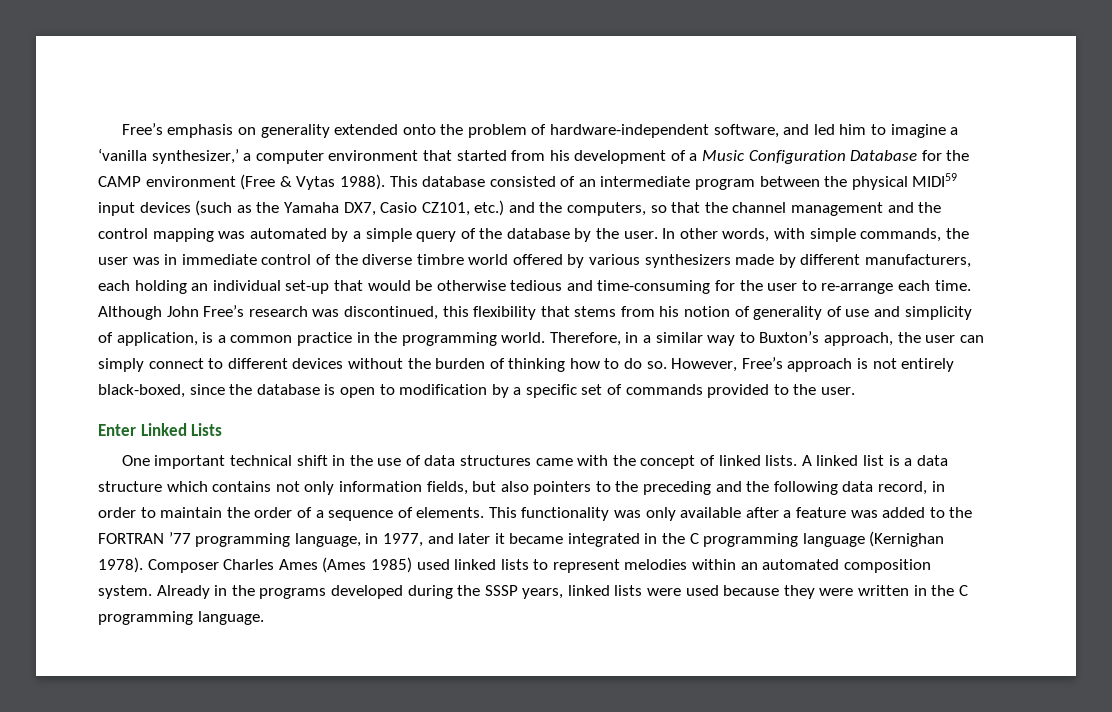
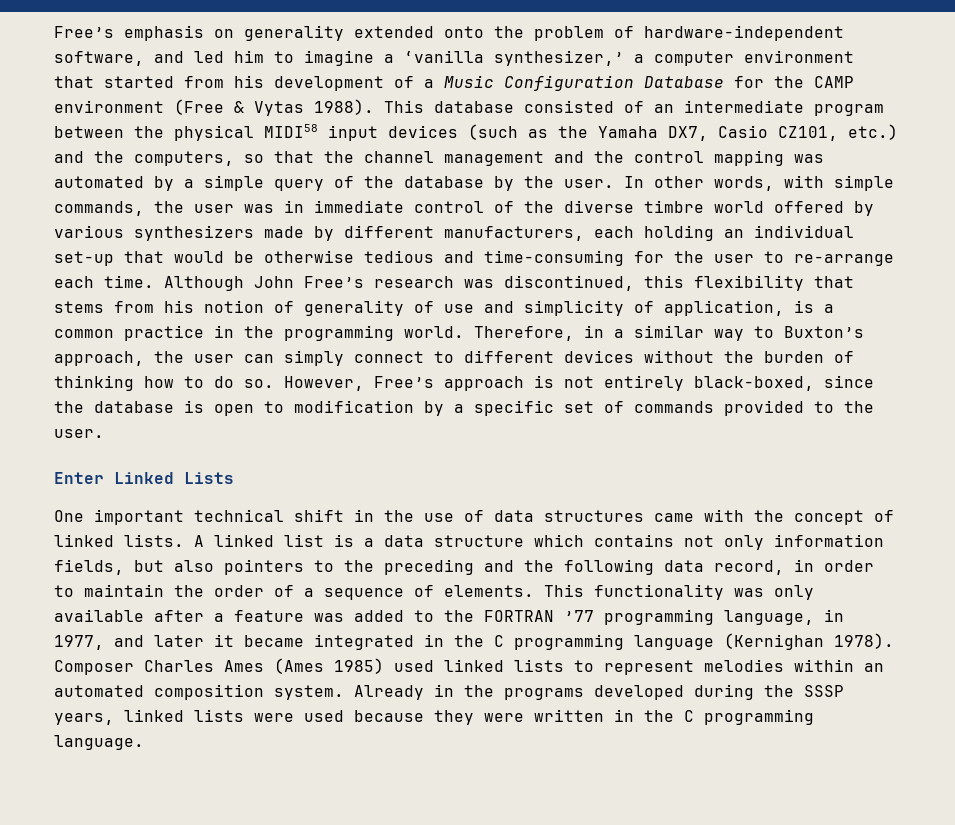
[912,173,958,187] MIDI59 -> [264,124,318,138] MIDI58

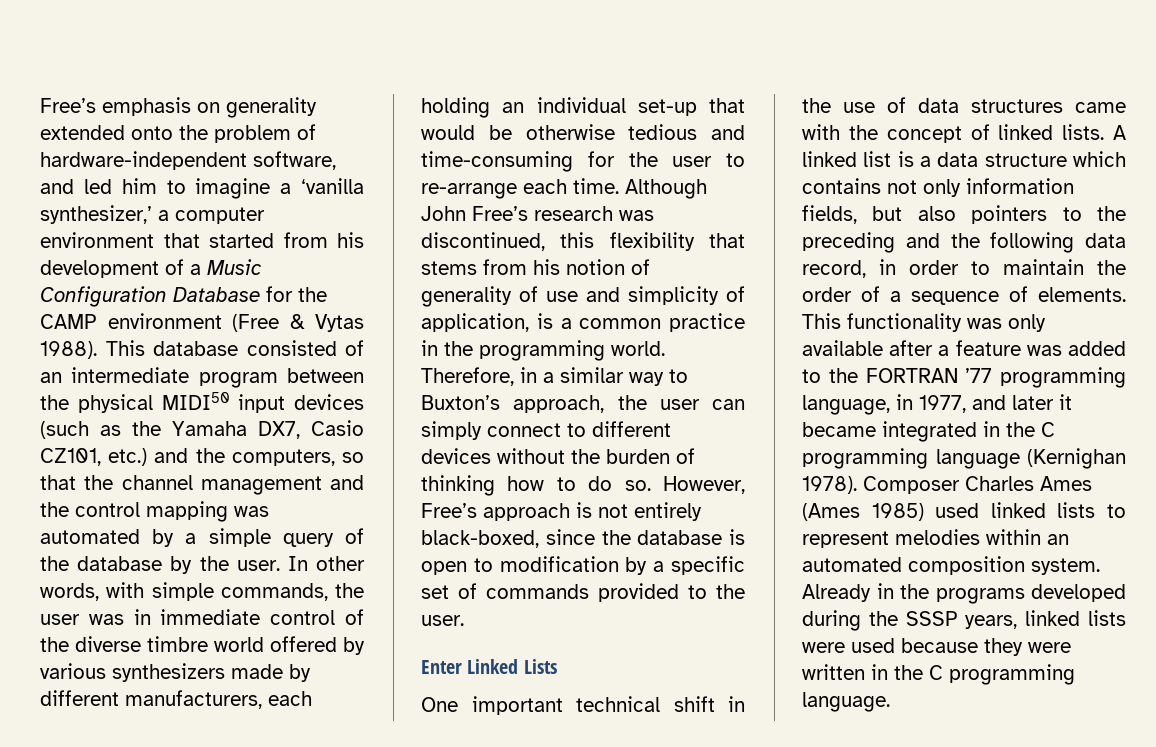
[264,124,318,138] MIDI58 -> [161,392,230,410] MIDI50

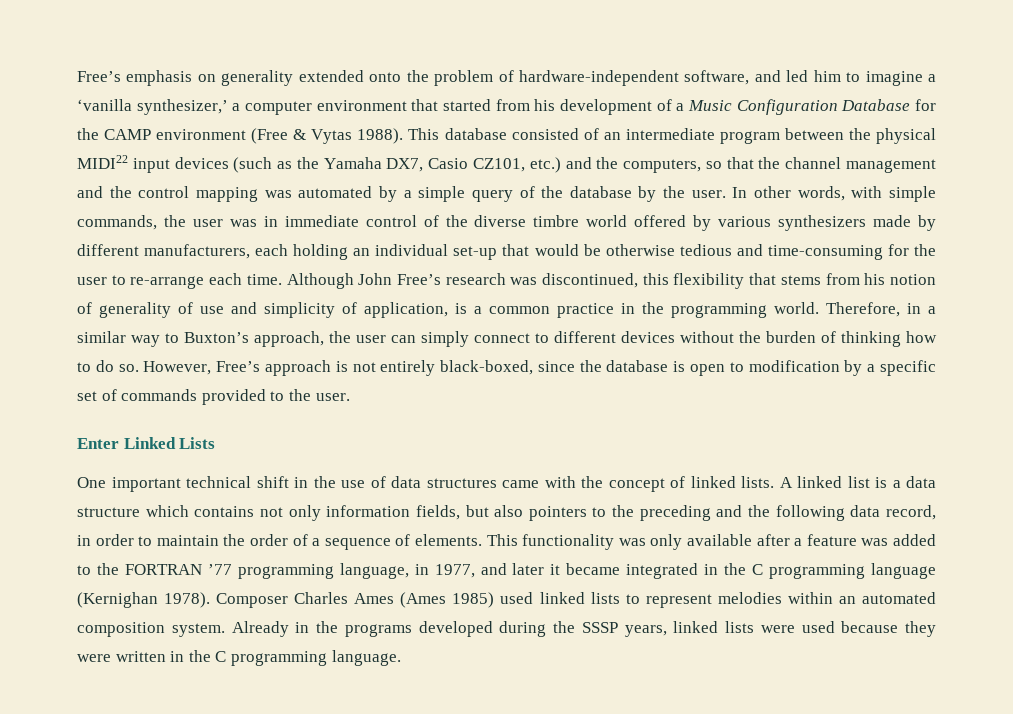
[161,392,230,410] MIDI50 -> [77,155,128,169] MIDI22

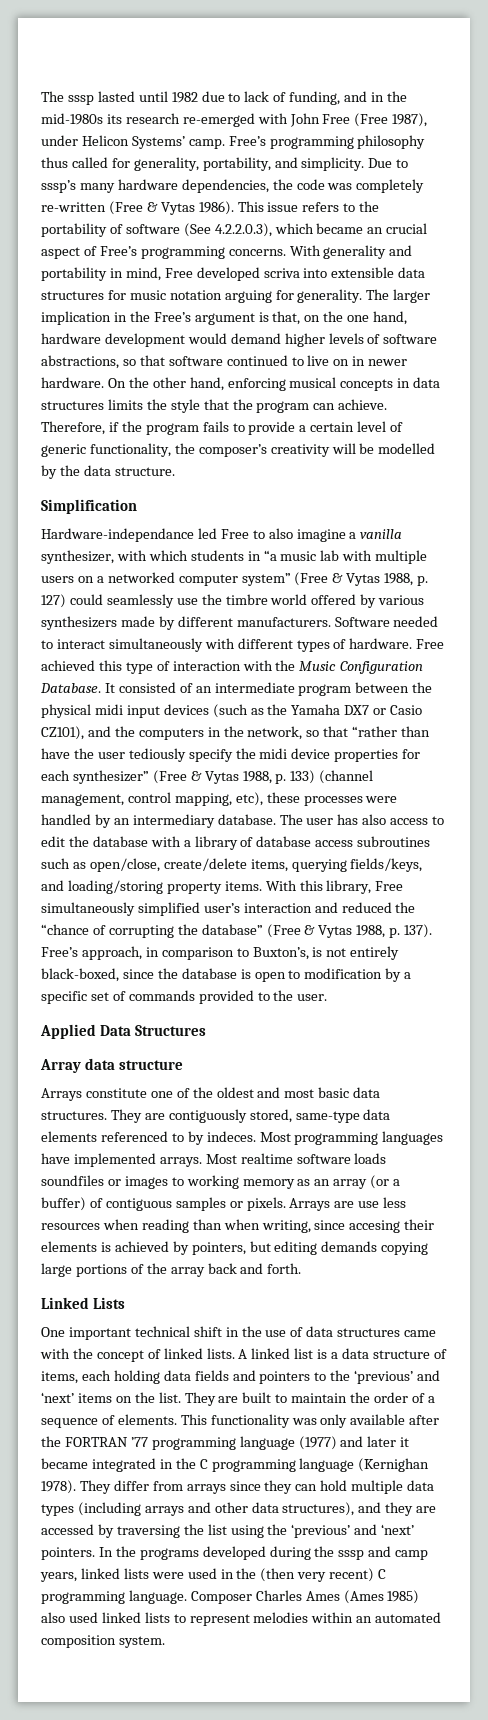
[77,70,936,86] [77,99,936,115] [77,128,936,144] [77,155,937,173] [77,186,936,202] [77,215,527,230] Free’s emphasis on generality extended onto the problem of hardware-independent software, and led him to imagine a ‘vanilla synthesizer,’ a computer environment that started from his development of a Music Configuration Database for the CAMP environment (Free & Vytas 1988). This database consisted of an intermediate program between the physical MIDI22 input devices (such as the Yamaha DX7, Casio CZ101, etc.) and the computers, so that the channel management and the control mapping was automated by a simple query of the database by the user. In other words, with simple commands, the user was in immediate control of the diverse -> [41,91,407,105] [41,113,428,127] [41,135,426,149] [41,157,409,171] [41,179,425,193] [41,201,380,215] [41,223,428,237] [41,245,413,259] [41,267,426,281] [41,289,431,303] [41,311,408,325] [41,333,438,347] [41,355,408,369] [41,377,441,391] [41,399,388,413] [41,421,404,435] [41,443,436,457] [41,465,175,479] [41,499,137,514] [41,528,403,542] [41,550,428,564] [41,572,429,586] [41,594,222,608] The sssp lasted until 1982 due to lack of funding, and in the mid-1980s its research re-emerged with John Free (Free 1987), under Helicon Systems’ camp. Free’s programming philosophy thus called for generality, portability, and simplicity. Due to sssp’s many hardware dependencies, the code was completely re-written (Free & Vytas 1986). This issue refers to the portability of software (See 4.2.2.0.3), which became an crucial aspect of Free’s programming concerns. With generality and portability in mind, Free developed scriva into extensible data structures for music notation arguing for generality. The larger implication in the Free’s argument is that, on the one hand, hardware development would demand higher levels of software abstractions, so that software continued to live on in newer hardware. On the other hand, enforcing musical concepts in data structures limits the style that the program can achieve. Therefore, if the program fails to provide a certain level of generic functionality, the composer’s creativity will be modelled by the data structure. // Simplification // Hardware-independance led Free to also imagine a vanilla synthesizer, with which students in “a music lab with multiple users on a networked computer system” (Free & Vytas 1988, p. 127) could seamlessly use the
[144,244,937,260] [77,273,937,289] [77,302,936,318] [77,331,937,347] [77,360,331,376] manufacturers, each holding an individual set-up that would be otherwise tedious and time-consuming for the user to re-arrange each time. Although John Free’s research was discontinued, this flexibility that stems from his notion of generality of use and simplicity of application, is a common practice in the programming world. Therefore, in a similar way to Buxton’s approach, the user can simply connect to different devices without the burden of thinking how to do so. However, Free’s approach -> [236,616,439,627] [41,638,445,652] [41,660,424,674] [40,682,433,696] [41,704,423,718] [41,726,431,740] [41,748,421,762] [41,770,374,784] [41,792,398,806] [41,814,445,828] [41,836,431,850] [41,858,423,872] [41,880,404,894] [41,902,416,916] [41,924,433,938] [41,946,309,960] manufacturers. Software needed to interact simultaneously with different types of hardware. Free achieved this type of interaction with the Music Configuration Database. It consisted of an intermediate program between the physical midi input devices (such as the Yamaha DX7 or Casio CZ101), and the computers in the network, so that “rather than have the user tediously specify the midi device properties for each synthesizer” (Free & Vytas 1988, p. 133) (channel management, control mapping, etc), these processes were handled by an intermediary database. The user has also access to edit the database with a library of database access subroutines such as open/close, create/delete items, querying fields/keys, and loading/storing property items. With this library, Free simultaneously simplified user’s interaction and reduced the “chance of corrupting the database” (Free & Vytas 1988, p. 137). Free’s approach, in comparison to Buxton’s,
[77,438,119,449] Enter -> [40,1024,206,1039] [40,1058,183,1073] [41,1087,381,1101] [41,1109,391,1123] [41,1131,444,1145] [41,1153,387,1167] [41,1175,401,1189] [41,1197,407,1211] [41,1219,435,1233] [41,1241,429,1255] [41,1263,302,1277] Applied Data Structures // Array data structure // Arrays constitute one of the oldest and most basic data structures. They are contiguously stored, same-type data elements referenced to by indeces. Most programming languages have implemented arrays. Most realtime software loads soundfiles or images to working memory as an array (or a buffer) of contiguous samples or pixels. Arrays are use less resources when reading than when writing, since accesing their elements is achieved by pointers, but editing demands copying large portions of the array back and forth. //
[145,505,936,521] [77,534,134,546] which contains not only information fields, but also pointers to the preceding and the following data record, in order -> [433,1349,447,1359] [41,1370,441,1384] [41,1392,272,1406] of items, each holding data fields and pointers to the ‘previous’ and ‘next’ items on the list. They are built
[794,534,937,546] [77,565,91,575] a feature was added to -> (440, 1420) none
[339,563,475,579] language, in 1977, -> [239,1436,337,1450] language (1977)
(211, 600) none -> [79,1480,435,1494] [41,1502,437,1516] [41,1524,415,1538] [41,1546,429,1560] [40,1568,387,1582] [41,1590,187,1604] They differ from arrays since they can hold multiple data types (including arrays and other data structures), and they are accessed by traversing the list using the ‘previous’ and ‘next’ pointers. In the programs developed during the sssp and camp years, linked lists were used in the (then very recent) C programming language.
(495, 600) none -> [41,1612,65,1623] also
[231,621,936,637] [77,650,401,666] Already in the programs developed during the SSSP years, linked lists were used because they were written in the C programming language. -> (165, 1642) none

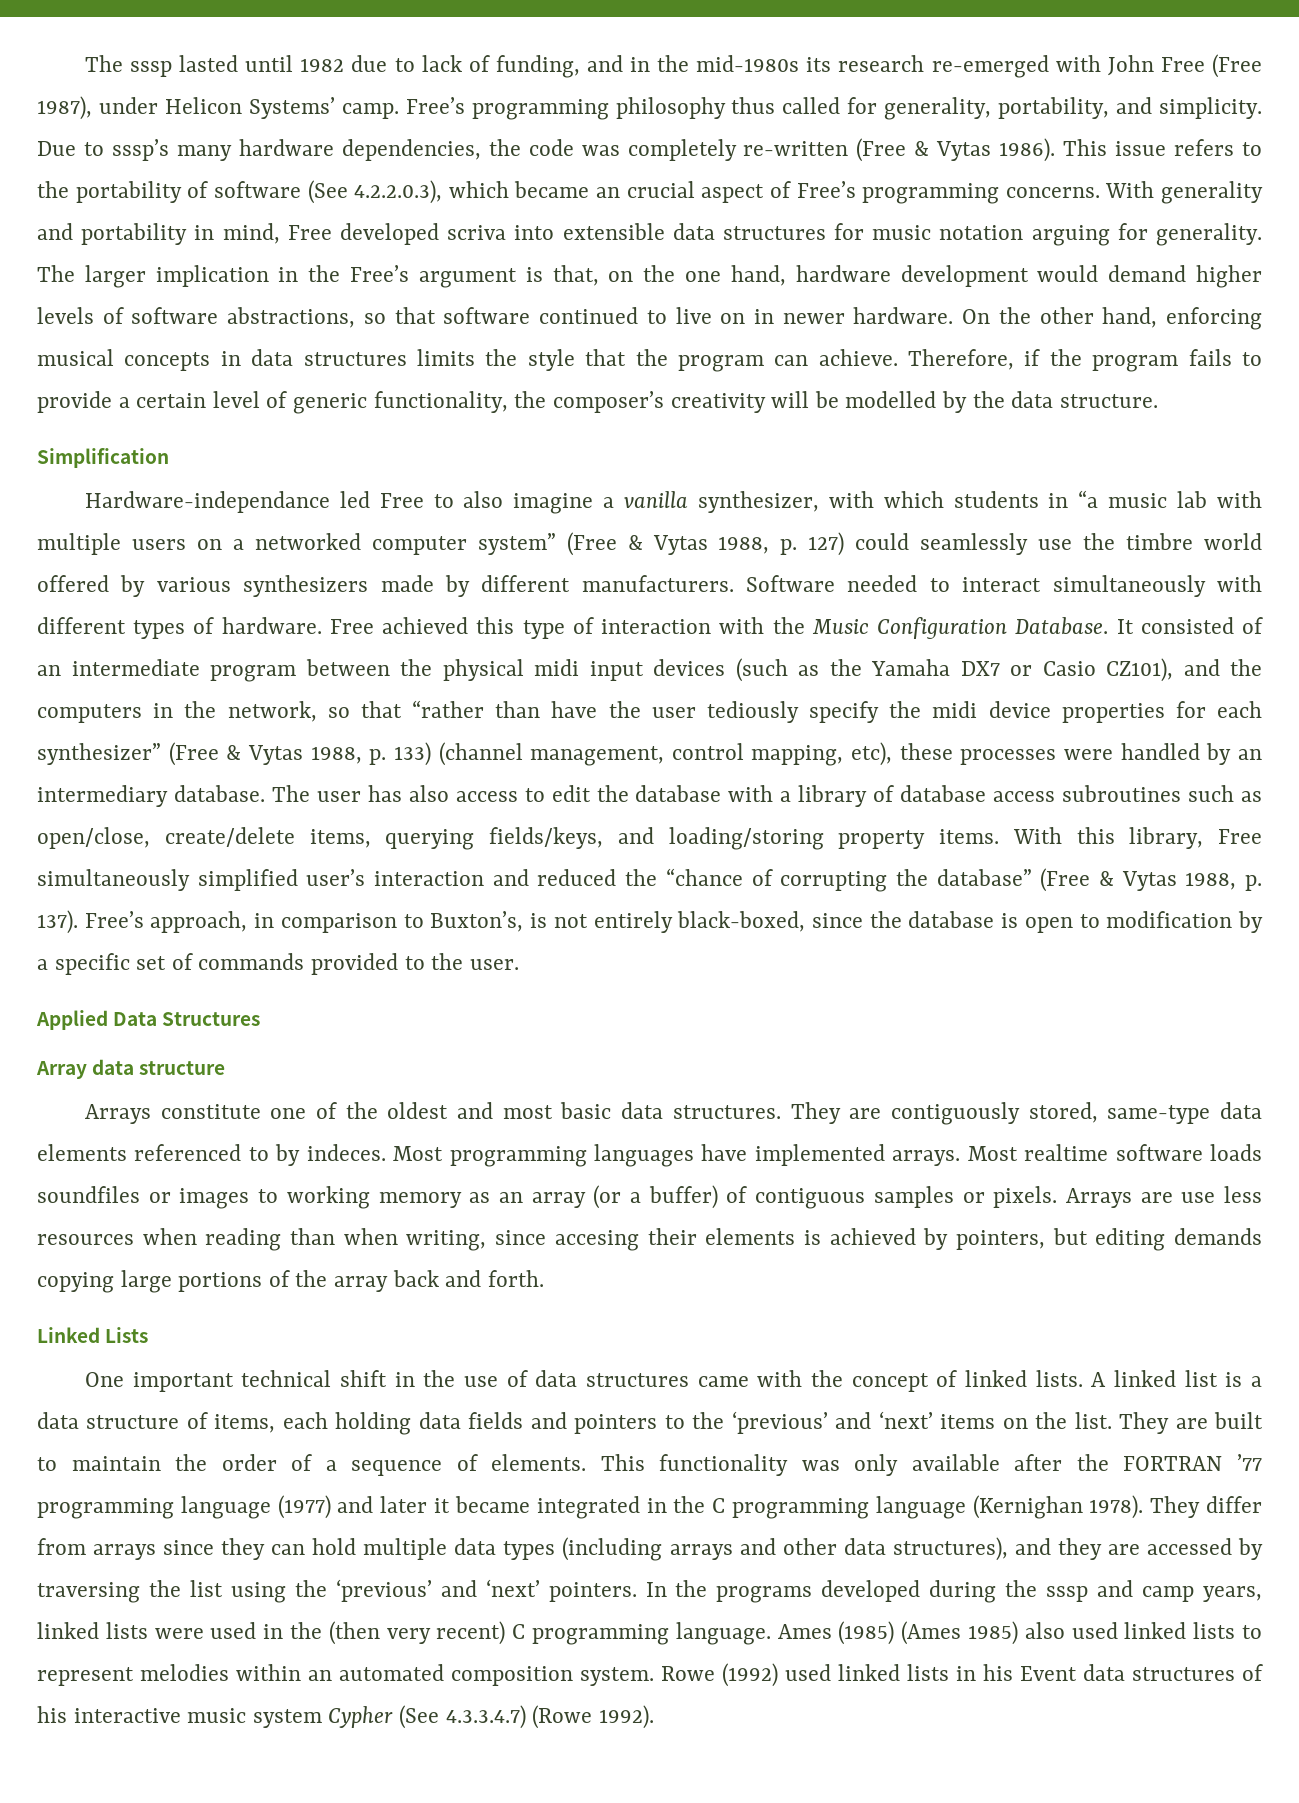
[190,1590,340,1604] Composer Charles Ames -> [777,1621,895,1645] Ames (1985)
(165, 1642) none -> [661,1663,1263,1687] [37,1705,654,1729] Rowe (1992) used linked lists in his Event data structures of his interactive music system Cypher (See 4.3.3.4.7) (Rowe 1992).

